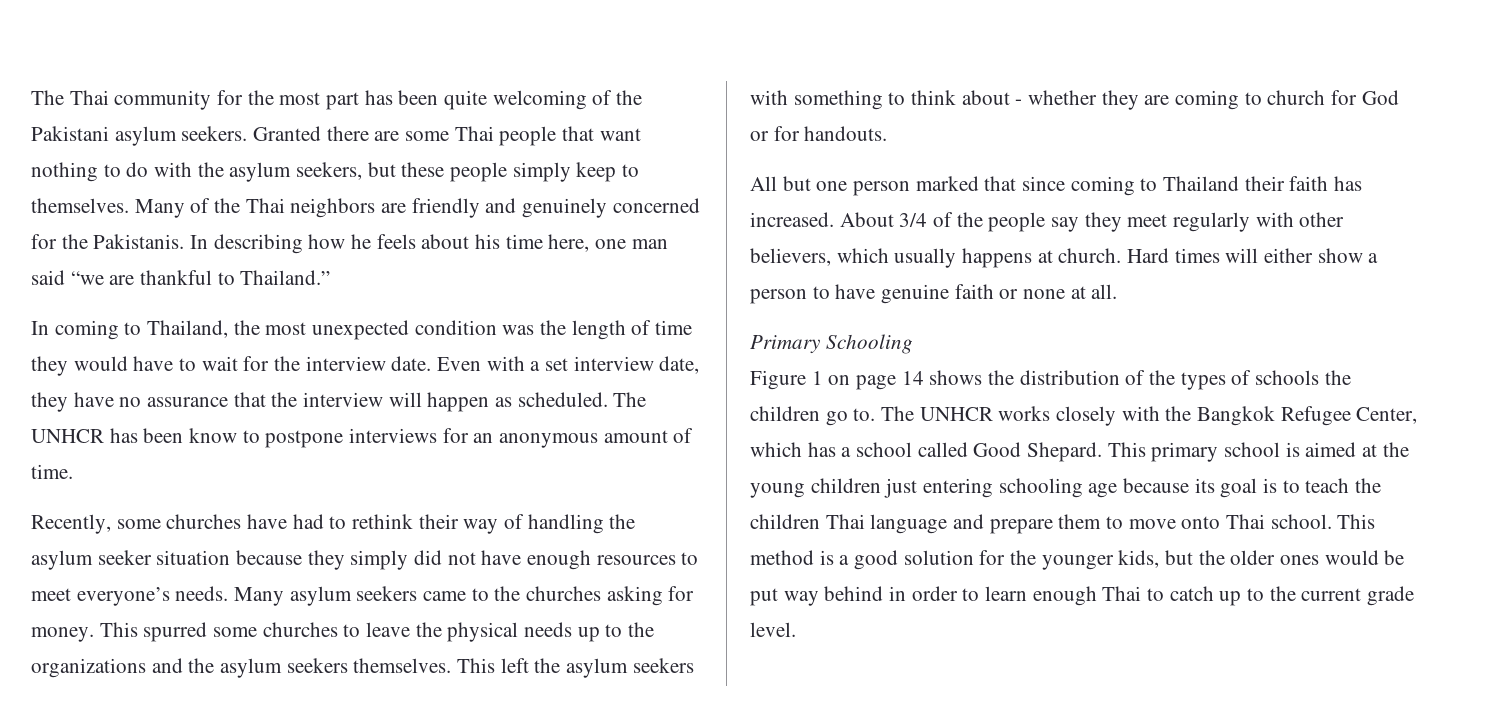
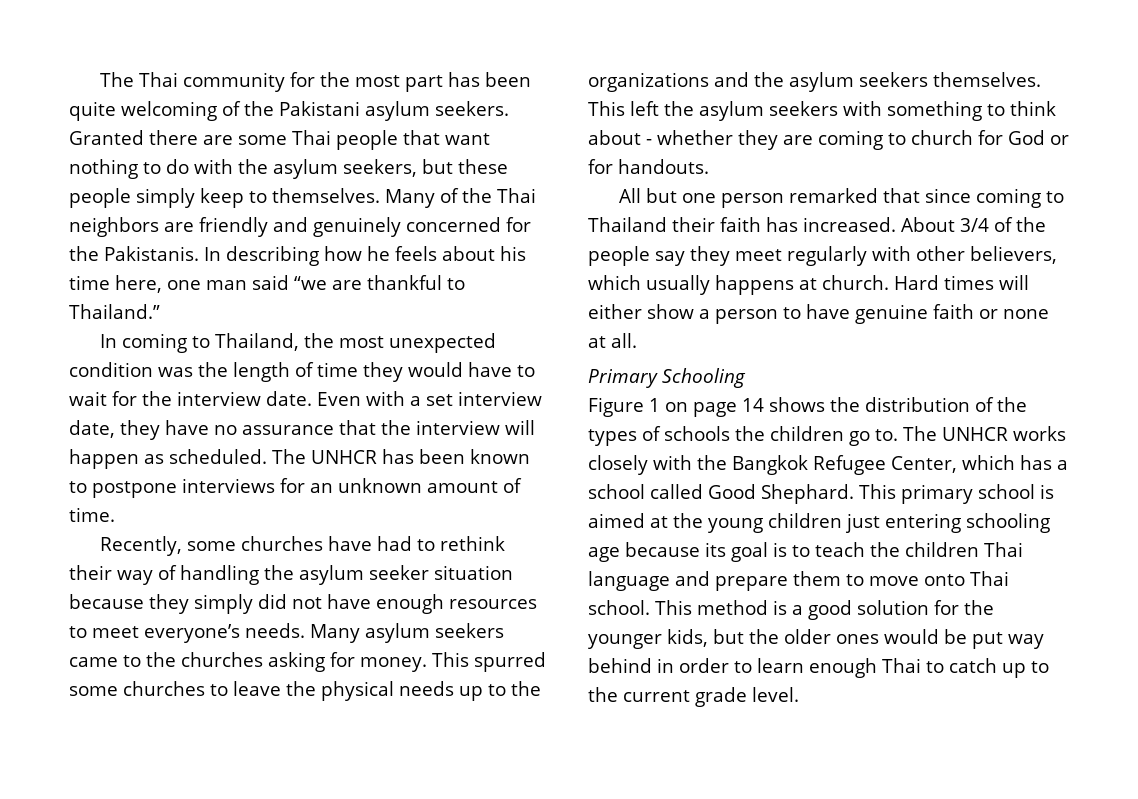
[189,428,238,443] know -> [470,449,530,464] known
[499,433,599,448] anonymous -> [338,478,422,493] unknown
[915,176,979,191] marked -> [788,188,878,203] remarked
[1027,442,1103,462] Shepard. -> [761,484,854,504] Shephard.

